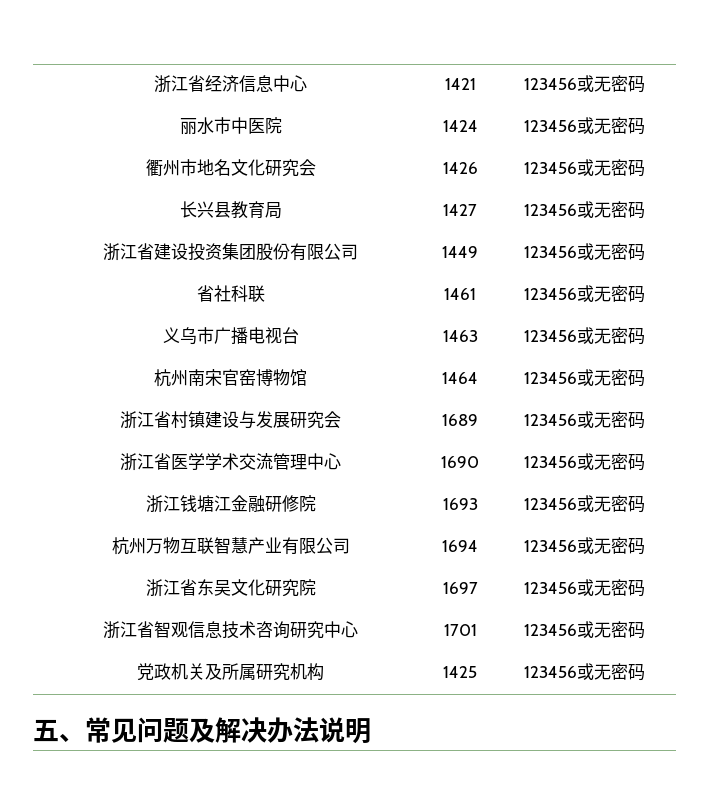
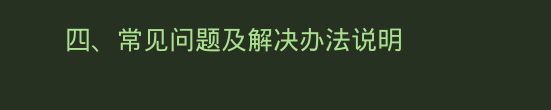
[154,75,307,93] [444,78,476,90] [523,75,645,93] [179,117,282,135] [442,120,478,132] [523,117,645,135] [145,159,316,177] [442,162,478,174] [523,159,645,177] [179,201,282,219] [443,204,477,216] [523,201,645,219] [103,243,358,261] [442,246,478,258] [523,243,645,261] [196,285,265,302] [444,288,476,300] [523,285,645,303] [162,327,299,345] [442,330,478,342] [523,327,645,345] [154,369,307,387] [442,372,478,384] [523,369,645,387] [120,411,341,429] [442,414,478,426] [523,411,645,429] [120,453,341,471] [441,456,479,468] [523,453,645,471] [145,495,316,513] [442,498,478,510] [523,495,645,513] [111,537,350,555] [442,540,478,552] [523,537,645,555] [145,579,316,597] [442,582,478,594] [523,579,645,597] [103,621,358,639] [443,624,477,636] [523,621,645,639] [137,663,324,681] [443,666,477,678] [523,663,645,681] [33,719,59,742] 浙江省经济信息中心 | 1421 | 123456或无密码 // 丽水市中医院 | 1424 | 123456或无密码 // 衢州市地名文化研究会 | 1426 | 123456或无密码 // 长兴县教育局 | 1427 | 123456或无密码 // 浙江省建设投资集团股份有限公司 | 1449 | 123456或无密码 // 省社科联 | 1461 | 123456或无密码 // 义乌市广播电视台 | 1463 | 123456或无密码 // 杭州南宋官窑博物馆 | 1464 | 123456或无密码 // 浙江省村镇建设与发展研究会 | 1689 | 123456或无密码 // 浙江省医学学术交流管理中心 | 1690 | 123456或无密码 // 浙江钱塘江金融研修院 | 1693 | 123456或无密码 // 杭州万物互联智慧产业有限公司 | 1694 | 123456或无密码 // 浙江省东吴文化研究院 | 1697 | 123456或无密码 // 浙江省智观信息技术咨询研究中心 | 1701 | 123456或无密码 // 党政机关及所属研究机构 | 1425 | 123456或无密码 // 五 -> [65,28,91,52] 四

